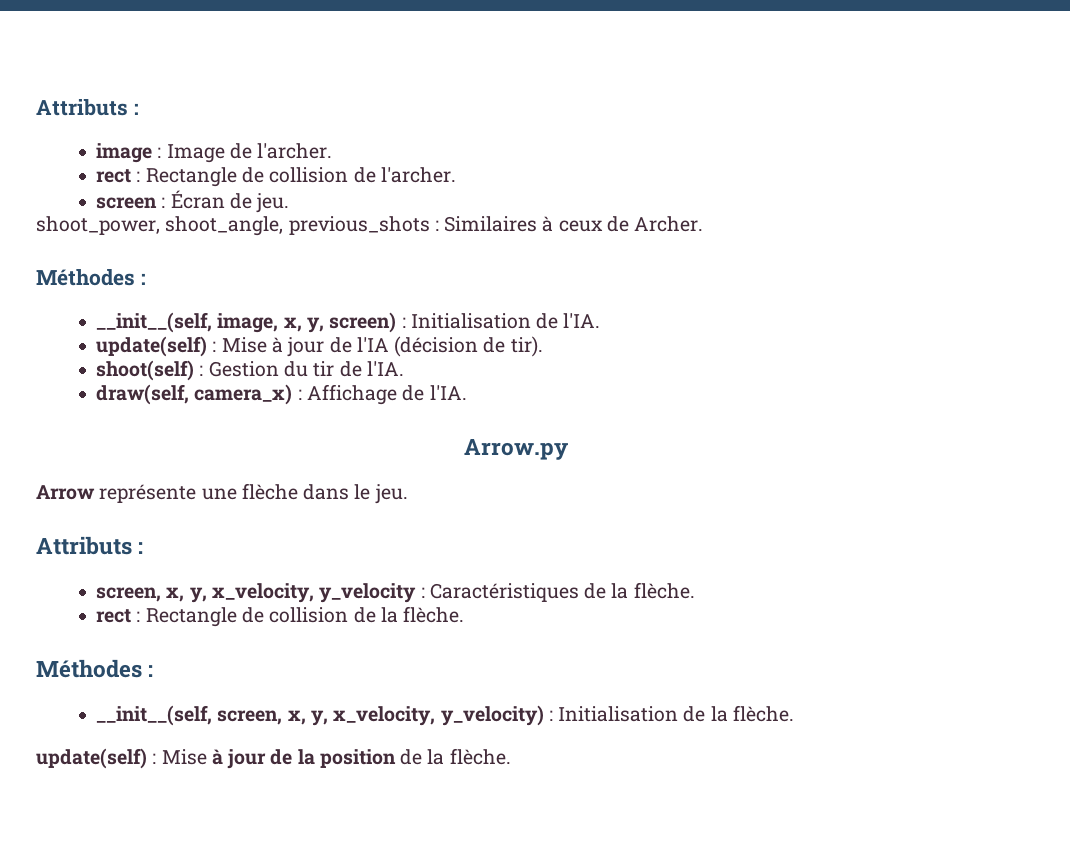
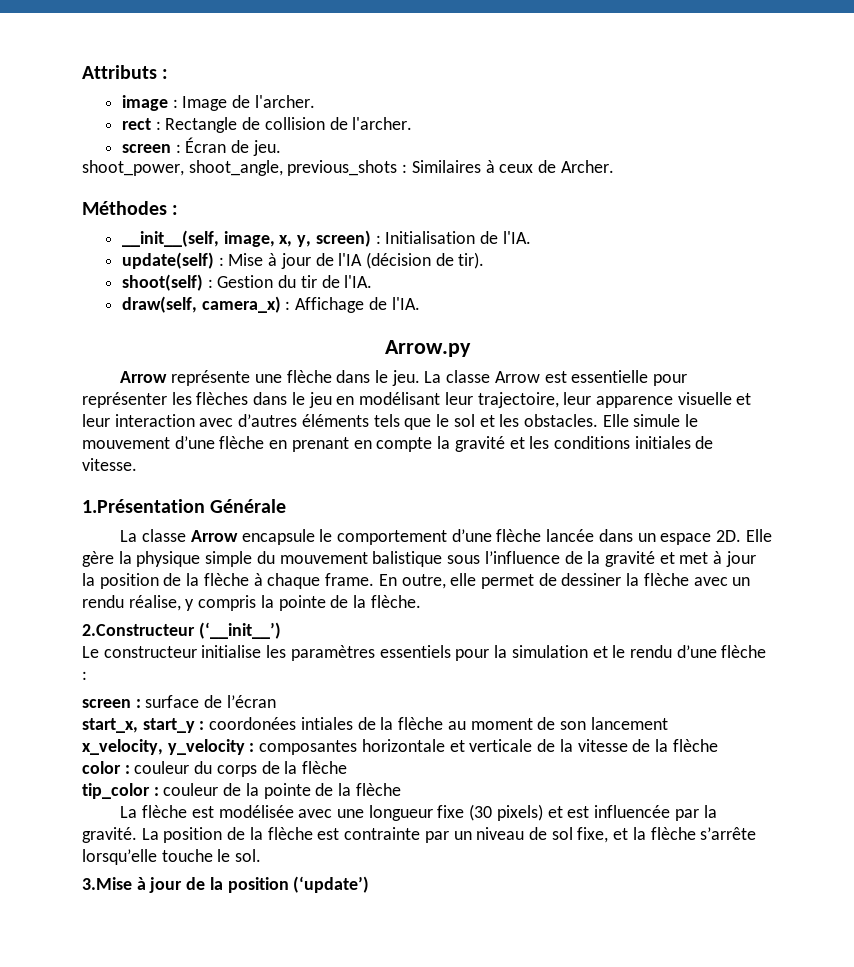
[36,536,144,555] [96,582,695,603] [96,606,465,627] [36,659,154,678] [96,705,794,726] [36,748,207,769] // Attributs : // screen, x, y, x_velocity, y_velocity : Caractéristiques de la flèche. // rect : Rectangle de collision de la flèche. // Méthodes : // __init__(self, screen, x, y, x_velocity, y_velocity) : Initialisation de la flèche. // update(self) : Mise -> [424,370,688,386] [82,392,752,408] [82,414,699,430] [82,436,714,452] [82,458,137,471] [82,499,287,513] [120,529,772,545] [82,551,756,567] [82,573,751,589] [82,595,421,611] [82,622,281,639] [82,645,767,661] [82,671,87,680] [82,695,276,708] [82,717,668,733] [82,739,718,755] [82,761,348,777] [82,783,401,799] [120,804,717,821] [82,827,757,843] [82,849,262,865] [82,877,132,890] La classe Arrow est essentielle pour représenter les flèches dans le jeu en modélisant leur trajectoire, leur apparence visuelle et leur interaction avec d’autres éléments tels que le sol et les obstacles. Elle simule le mouvement d’une flèche en prenant en compte la gravité et les conditions initiales de vitesse. // 1.Présentation Générale // La classe Arrow encapsule le comportement d’une flèche lancée dans un espace 2D. Elle gère la physique simple du mouvement balistique sous l’influence de la gravité et met à jour la position de la flèche à chaque frame. En outre, elle permet de dessiner la flèche avec un rendu réalise, y compris la pointe de la flèche. // 2.Constructeur (‘__init__’) // Le constructeur initialise les paramètres essentiels pour la simulation et le rendu d’une flèche : // screen : surface de l’écran // start_x, start_y : coordonées intiales de la flèche au moment de son lancement // x_velocity, y_velocity : composantes horizontale et verticale de la vitesse de la flèche // color : couleur du corps de la flèche // tip_color : couleur de la pointe de la flèche // La flèche est modélisée avec une longueur fixe (30 pixels) et est influencée par la gravité. La position de la flèche est contrainte par un niveau de sol fixe, et la flèche s’arrête lorsqu’elle touche le sol. // 3.Mise
[400,748,511,765] de la flèche. -> [293,876,370,893] (‘update’)

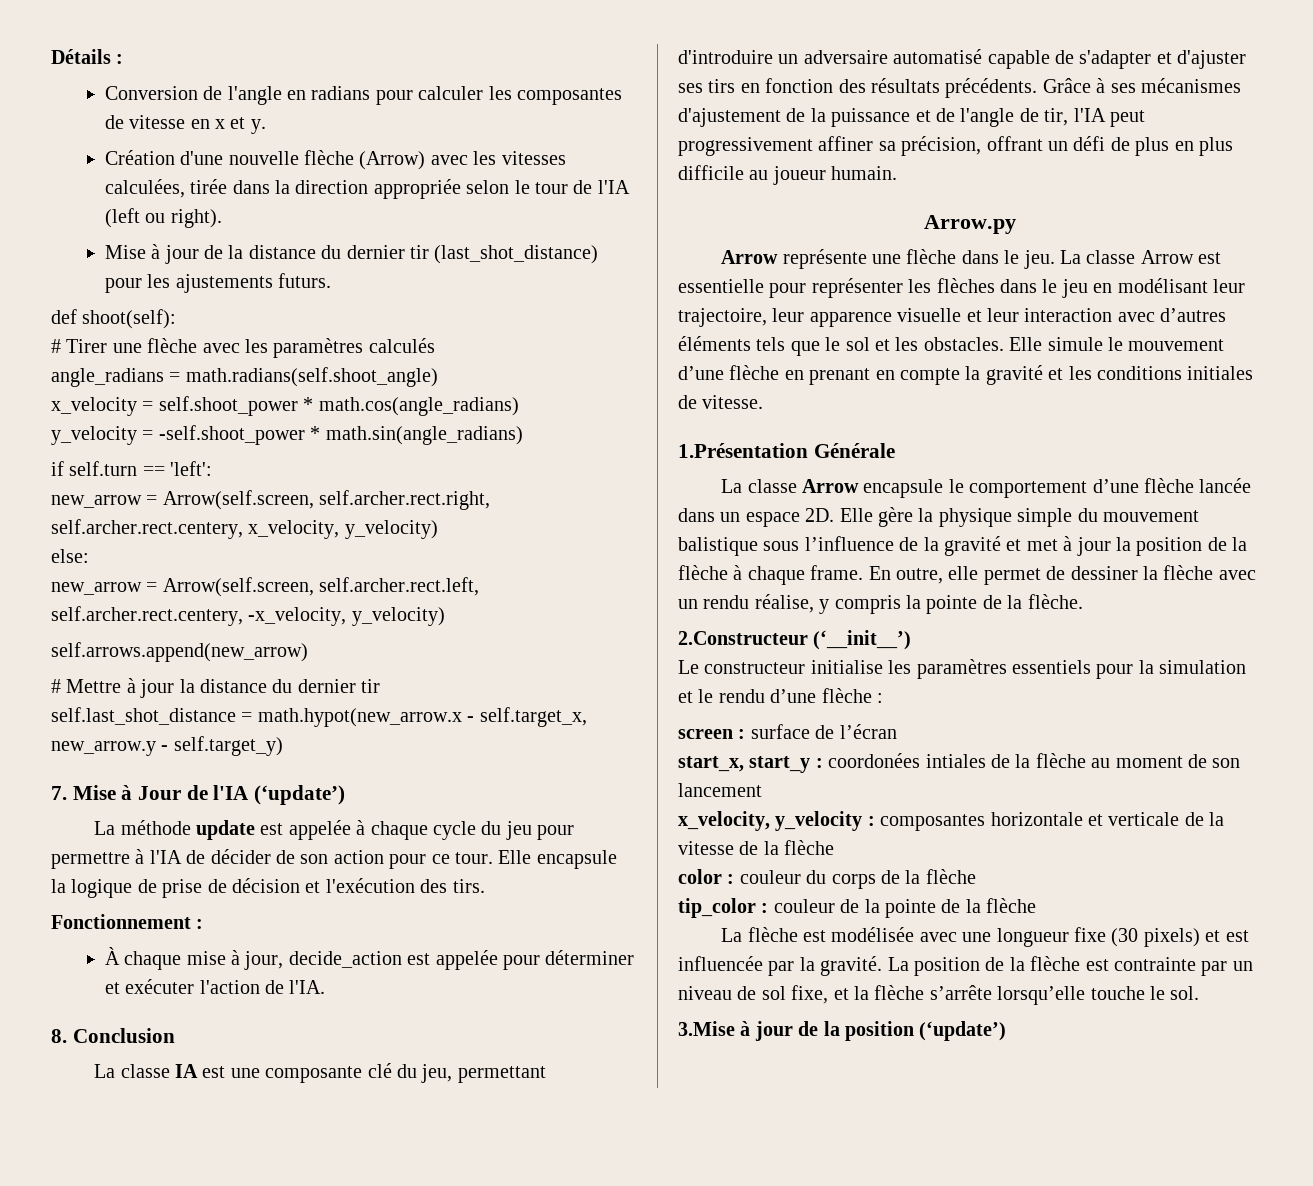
[82,65,169,79] [121,95,315,111] [121,117,413,133] [121,137,281,156] [82,160,614,176] [82,201,179,215] [121,230,531,247] [121,252,485,269] [121,274,373,291] [121,296,420,313] Attributs : // image : Image de l'archer. // rect : Rectangle de collision de l'archer. // screen : Écran de jeu. // shoot_power, shoot_angle, previous_shots : Similaires à ceux de Archer. // Méthodes : // __init__(self, image, x, y, screen) : Initialisation de l'IA. // update(self) : Mise à jour de l'IA (décision de tir). // shoot(self) : Gestion du tir de l'IA. // draw(self, camera_x) : Affichage de l'IA. -> [51,49,124,64] [104,86,623,105] [104,115,266,134] [104,150,566,170] [104,179,630,199] [104,208,222,228] [104,244,599,264] [104,273,332,293] [51,309,177,329] [51,338,435,358] [51,367,438,387] [51,396,519,416] [51,425,523,445] [51,461,213,476] [51,490,491,510] [51,519,438,539] [51,549,89,563] [51,577,480,597] [51,606,445,626] [51,642,308,662] [51,678,381,698] [51,707,587,727] [51,736,283,756] [51,785,346,805] [94,820,575,840] [51,849,617,869] [51,878,485,898] [51,914,204,929] [104,947,635,970] [104,979,326,994] [51,1028,175,1043] [94,1063,546,1083] [678,49,1247,69] [678,78,1241,98] [678,108,1145,127] [678,136,1233,156] [678,165,898,185] Détails : // Conversion de l'angle en radians pour calculer les composantes de vitesse en x et y. // Création d'une nouvelle flèche (Arrow) avec les vitesses calculées, tirée dans la direction appropriée selon le tour de l'IA (left ou right). // Mise à jour de la distance du dernier tir (last_shot_distance) pour les ajustements futurs. // def shoot(self): // # Tirer une flèche avec les paramètres calculés // angle_radians = math.radians(self.shoot_angle) // x_velocity = self.shoot_power * math.cos(angle_radians) // y_velocity = -self.shoot_power * math.sin(angle_radians) // if self.turn == 'left': // new_arrow = Arrow(self.screen, self.archer.rect.right, self.archer.rect.centery, x_velocity, y_velocity) // else: // new_arrow = Arrow(self.screen, self.archer.rect.left, self.archer.rect.centery, -x_velocity, y_velocity) // self.arrows.append(new_arrow) // # Mettre à jour la distance du dernier tir // self.last_shot_distance = math.hypot(new_arrow.x - self.target_x, new_arrow.y - self.target_y) // 7. Mise à Jour de l'IA (‘update’) // La méthode update est appelée à chaque cycle du jeu pour permettre à l'IA de décider de son action pour ce tour. Elle encapsule la logique de prise de décision et l'exécution des tirs. // Fonctionnement : // À chaque mise à jour, decide_action est appelée pour déterminer et exécuter l'action de l'IA. // 8. Conclusion // La classe IA est une composante clé du jeu, permettant d'introduire un adversaire automatisé capable de s'adapter et d'ajuster ses tirs en fonction des résultats précédents. Grâce à ses mécanismes d'ajustement de la puissance et de l'angle de tir, l'IA peut progressivement affiner sa précision, offrant un défi de plus en plus difficile au joueur humain.

